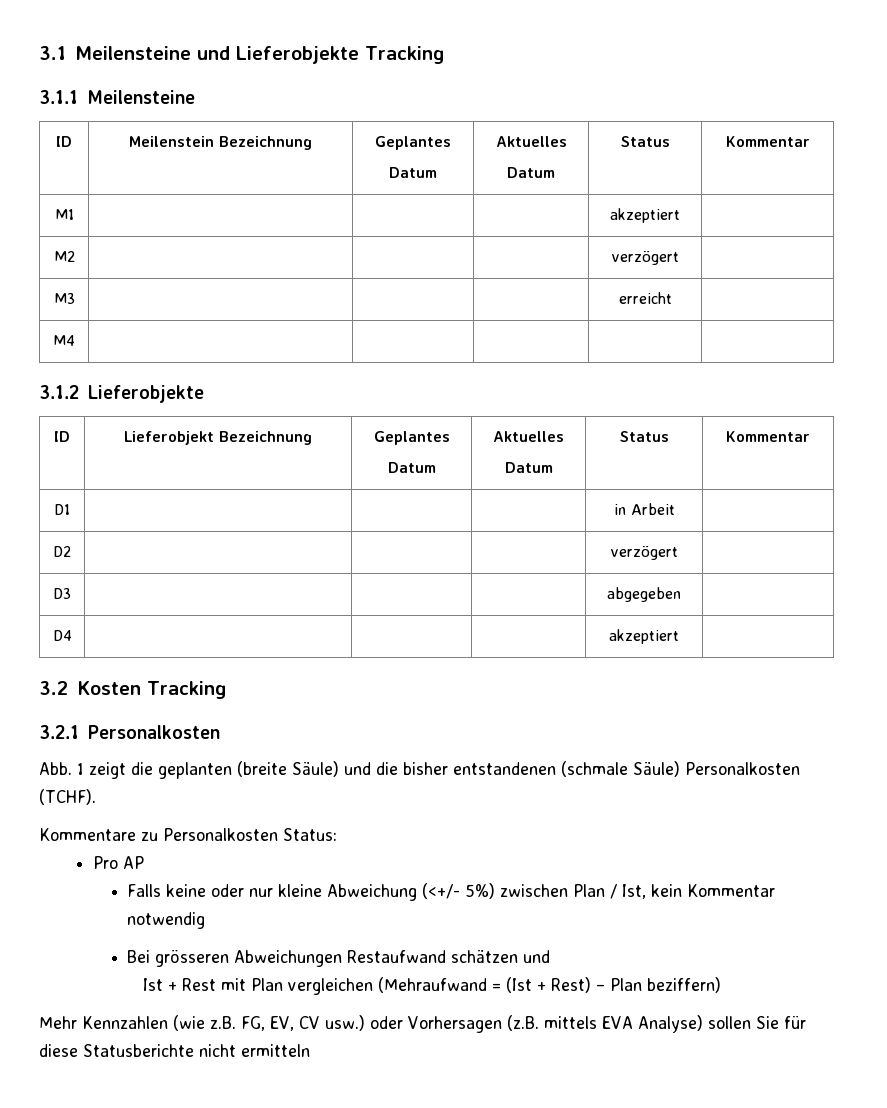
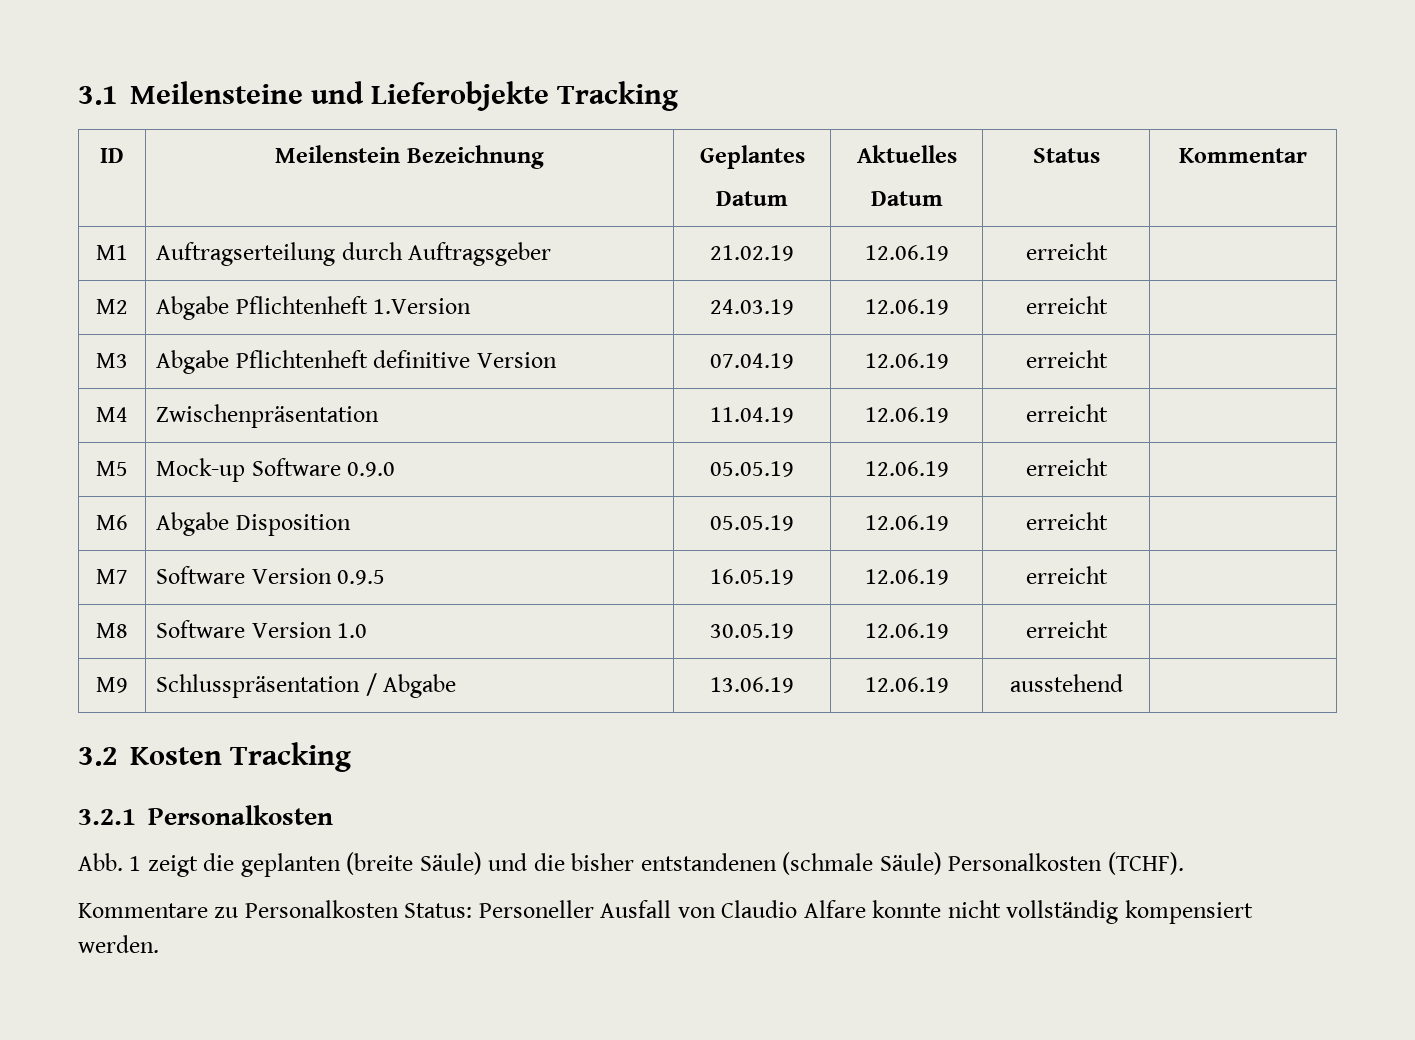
[39,90,195,104] // 3.1.1 Meilensteine -> (679, 96) none
[610,208,680,223] [53,251,75,262] [611,250,679,265] [53,293,75,304] [618,292,672,304] [53,335,75,346] [39,385,204,403] [54,431,70,442] [124,431,312,445] [373,431,450,445] [387,462,436,473] [493,431,564,442] [504,462,553,473] [619,431,669,442] [726,431,810,442] [54,504,70,515] [613,503,675,515] [53,546,71,557] [610,545,678,560] [53,588,71,599] [607,587,681,602] [52,630,72,641] [609,629,679,644] | | | akzeptiert | // M2 | | | | verzögert | // M3 | | | | erreicht | // M4 | | | | | // 3.1.2 Lieferobjekte // ID | Lieferobjekt Bezeichnung | Geplantes // Datum | Aktuelles // Datum | Status | Kommentar // D1 | | | | in Arbeit | // D2 | | | | verzögert | // D3 | | | | abgegeben | // D4 | | | | akzeptiert -> [156,242,552,266] [710,245,794,261] [864,245,949,261] [1025,242,1108,260] [96,299,128,314] [156,296,472,320] [710,299,794,315] [864,299,949,315] [1025,296,1108,314] [96,353,128,368] [156,350,557,374] [710,353,794,369] [864,353,949,369] [1025,350,1108,368] [96,407,128,422] [156,404,380,428] [710,407,794,423] [864,407,949,423] [1025,404,1108,422] [96,461,128,476] [156,458,396,482] [710,461,794,477] [864,461,949,477] [1025,458,1108,476] [96,515,128,530] [156,512,351,536] [710,515,794,531] [864,515,949,531] [1025,512,1108,530] [96,569,128,584] [156,566,386,585] [710,569,794,585] [864,569,949,585] [1025,566,1108,584] [96,623,128,638] [156,620,368,638] [710,623,794,639] [864,623,949,639] [1025,620,1108,638] [96,677,128,693] [156,673,457,698] [710,677,794,693] [864,677,949,693] [1009,674,1123,692] Auftragserteilung durch Auftragsgeber | 21.02.19 | 12.06.19 | erreicht | // M2 | Abgabe Pflichtenheft 1.Version | 24.03.19 | 12.06.19 | erreicht | // M3 | Abgabe Pflichtenheft definitive Version | 07.04.19 | 12.06.19 | erreicht | // M4 | Zwischenpräsentation | 11.04.19 | 12.06.19 | erreicht | // M5 | Mock-up Software 0.9.0 | 05.05.19 | 12.06.19 | erreicht | // M6 | Abgabe Disposition | 05.05.19 | 12.06.19 | erreicht | // M7 | Software Version 0.9.5 | 16.05.19 | 12.06.19 | erreicht | // M8 | Software Version 1.0 | 30.05.19 | 12.06.19 | erreicht | // M9 | Schlusspräsentation / Abgabe | 13.06.19 | 12.06.19 | ausstehend
[92,856,144,869] [127,883,776,901] [127,912,206,929] [127,949,551,967] [142,977,721,995] [39,1015,806,1033] [39,1044,310,1057] // Pro AP // Falls keine oder nur kleine Abweichung (<+/- 5%) zwischen Plan / Ist, kein Kommentar notwendig // Bei grösseren Abweichungen Restaufwand schätzen und // Ist + Rest mit Plan vergleichen (Mehraufwand = (Ist + Rest) – Plan beziffern) // Mehr Kennzahlen (wie z.B. FG, EV, CV usw.) oder Vorhersagen (z.B. mittels EVA Analyse) sollen Sie für diese Statusberichte nicht ermitteln -> [478,900,1253,924] [78,935,159,953] Personeller Ausfall von Claudio Alfare konnte nicht vollständig kompensiert werden.

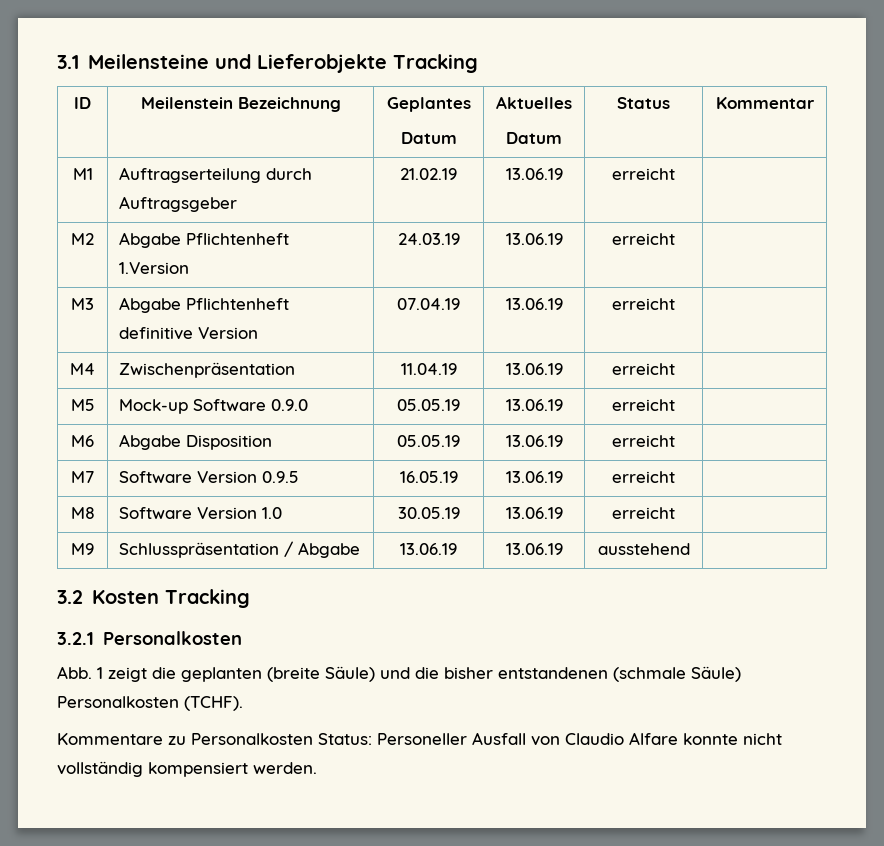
[864,245,949,261] 12.06.19 -> [505,168,563,180] 13.06.19
[864,299,949,315] 12.06.19 -> [505,233,563,245] 13.06.19
[864,353,949,369] 12.06.19 -> [505,298,563,310] 13.06.19
[864,407,949,423] 12.06.19 -> [505,363,563,375] 13.06.19
[864,461,949,477] 12.06.19 -> [505,399,563,411] 13.06.19
[864,515,949,531] 12.06.19 -> [505,435,563,447] 13.06.19
[864,569,949,585] 12.06.19 -> [505,471,563,483] 13.06.19
[864,623,949,639] 12.06.19 -> [505,507,563,519] 13.06.19
[864,677,949,693] 12.06.19 -> [505,543,563,555] 13.06.19

